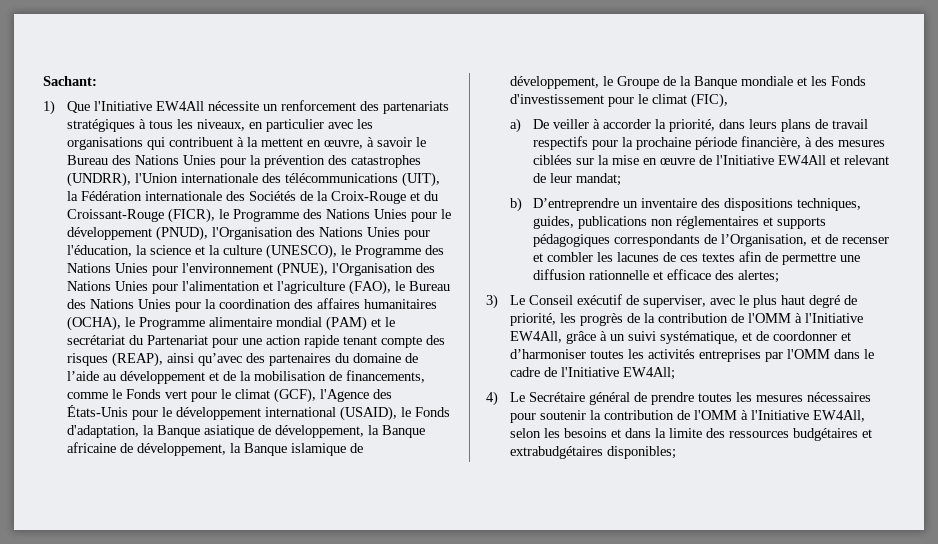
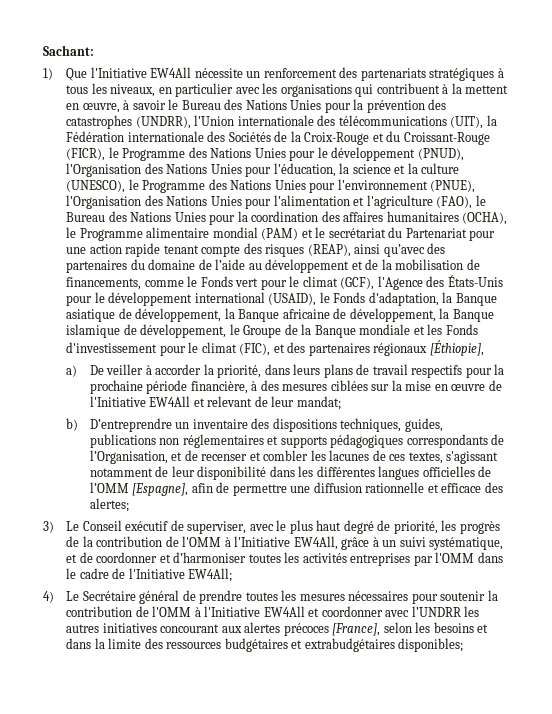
(728, 100) none -> [273,340,484,356] et des partenaires régionaux [Éthiopie],
[702,253,736,262] textes -> [408,451,499,464] [89,466,492,480] [89,482,189,496] textes, s'agissant notamment de leur disponibilité dans les différentes langues officielles de l’OMM [Espagne],
[812,410,865,422] EW4All, -> [263,606,480,617] [66,622,381,636] EW4All et coordonner avec l’UNDRR les autres initiatives concourant aux alertes précoces [France],

